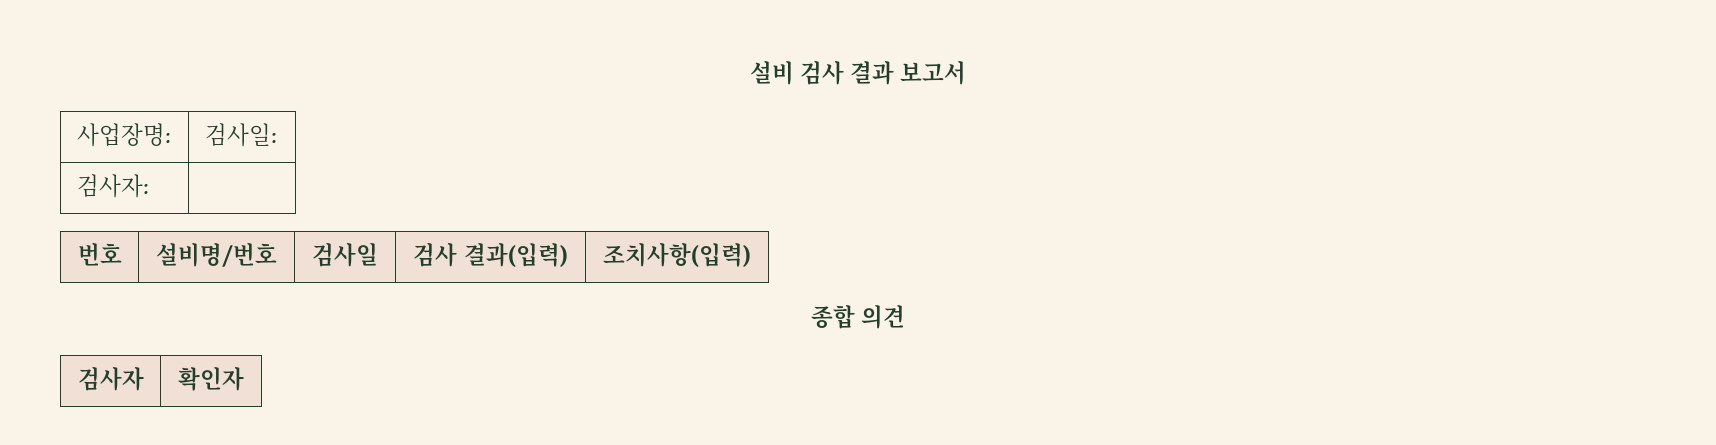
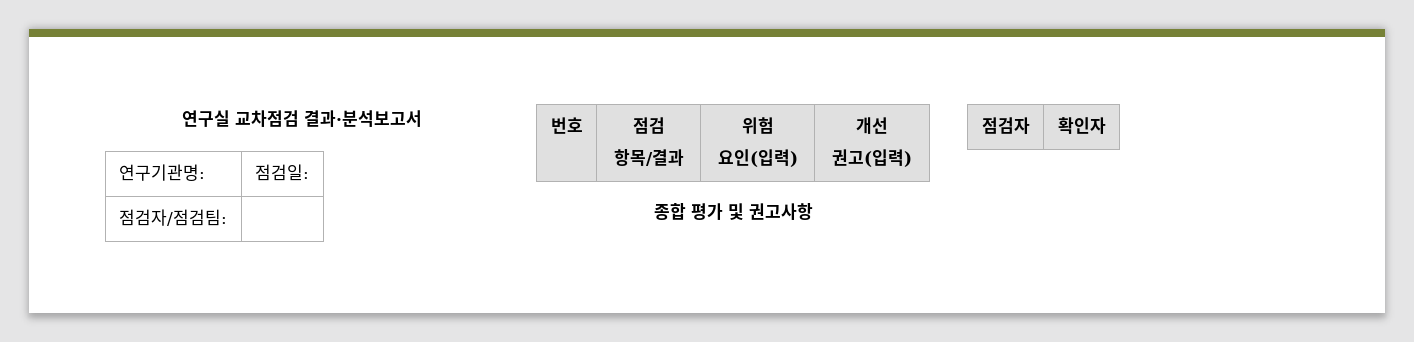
[749,61,967,85] [76,123,171,147] [204,123,277,147] [76,174,149,198] [77,243,122,266] [156,243,277,267] [312,243,378,267] [413,243,568,267] [603,243,751,267] [810,305,906,329] [77,367,144,391] 설비 검사 결과 보고서 // 사업장명: | 검사일: // 검사자: | // 번호 | 설비명/번호 | 검사일 | 검사 결과(입력) | 조치사항(입력) // 종합 의견 // 검사자 -> [182,110,422,127] [118,164,205,181] [254,164,309,181] [118,209,227,226] [550,117,583,134] [632,117,665,134] [613,149,684,166] [741,117,774,134] [717,149,798,167] [856,117,888,134] [832,149,912,167] [653,203,813,220] [981,117,1030,134] 연구실 교차점검 결과·분석보고서 // 연구기관명: | 점검일: // 점검자/점검팀: | // 번호 | 점검 항목/결과 | 위험 요인(입력) | 개선 권고(입력) // 종합 평가 및 권고사항 // 점검자

